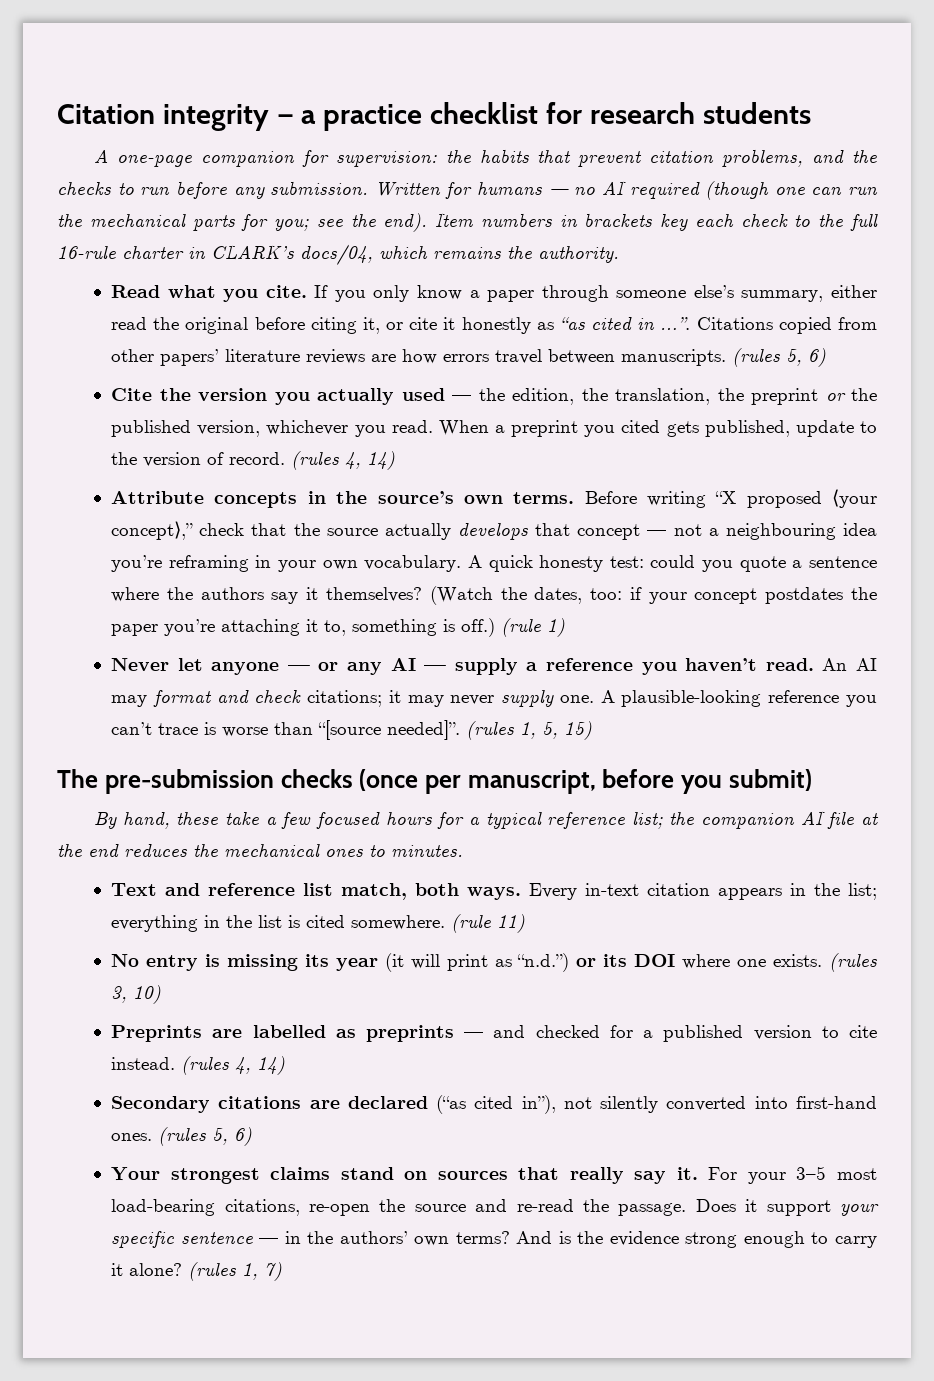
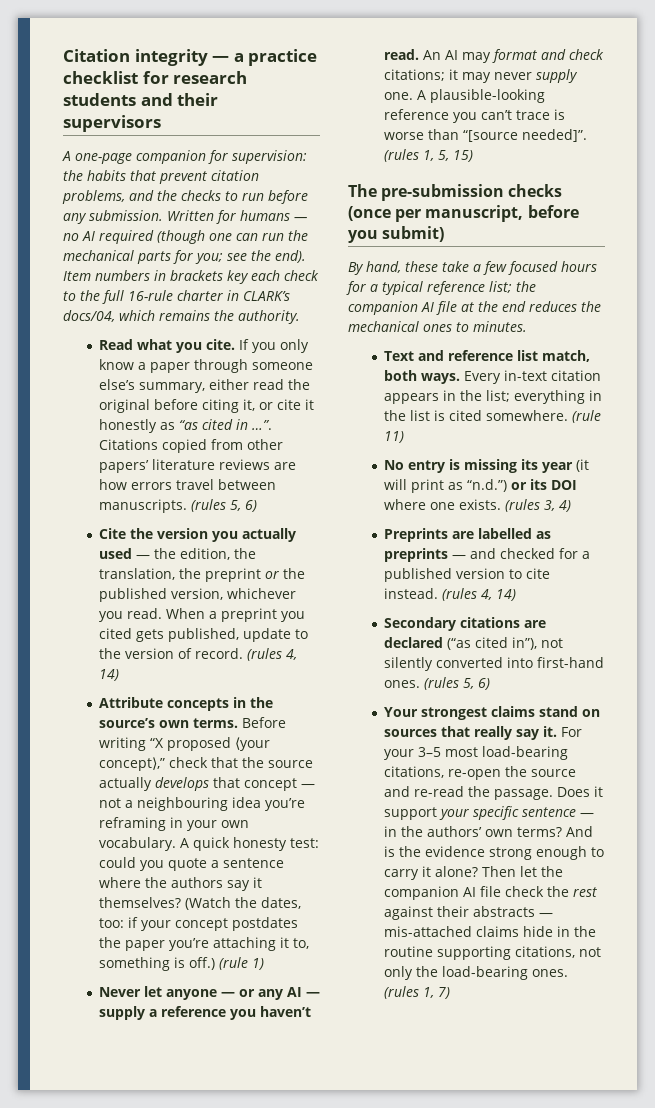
(811, 113) none -> [140,93,219,106] [63,115,161,132] and their supervisors
[133,985,162,1004] 10) -> [558,500,571,512] 4)
(183, 1269) none -> [481,866,563,877] [383,886,597,900] [383,906,553,920] [383,926,596,937] [383,946,601,960] [383,966,568,980] Then let the companion AI file check the rest against their abstracts — mis-attached claims hide in the routine supporting citations, not only the load-bearing ones.

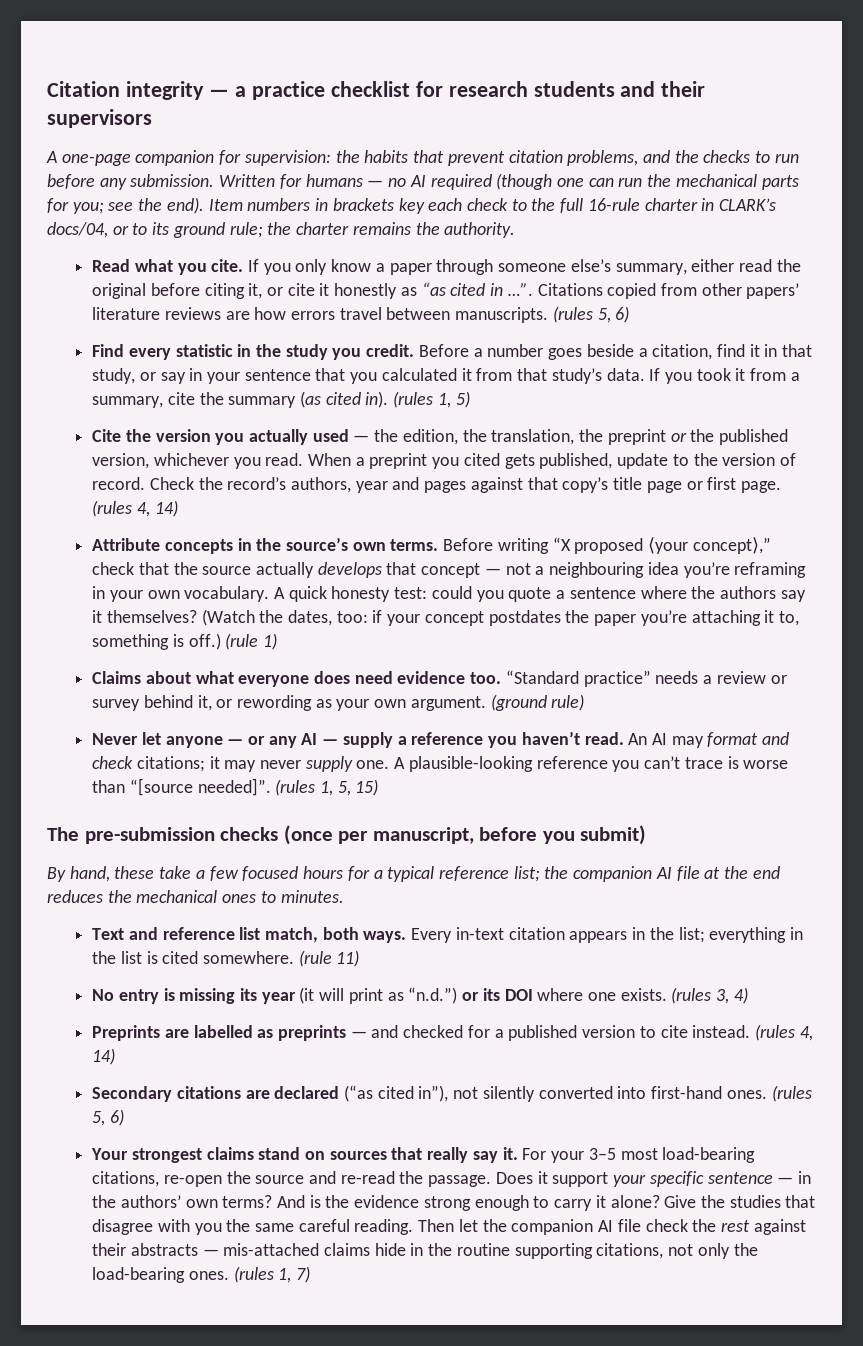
[119,310,155,321] which -> [112,222,350,238] or to its ground rule; the charter
(257, 506) none -> [92,344,813,360] [92,368,800,384] [92,391,470,408] // Find every statistic in the study you credit. Before a number goes beside a citation, find it in that study, or say in your sentence that you calculated it from that study’s data. If you took it from a summary, cite the summary (as cited in). (rules 1, 5)
(243, 653) none -> [149,477,781,493] Check the record’s authors, year and pages against that copy’s title page or first page.
(264, 964) none -> [92,670,787,687] [92,694,585,711] // Claims about what everyone does need evidence too. “Standard practice” needs a review or survey behind it, or rewording as your own argument. (ground rule)
(478, 871) none -> [664,1195,816,1208] [92,1219,414,1235] Give the studies that disagree with you the same careful reading.

